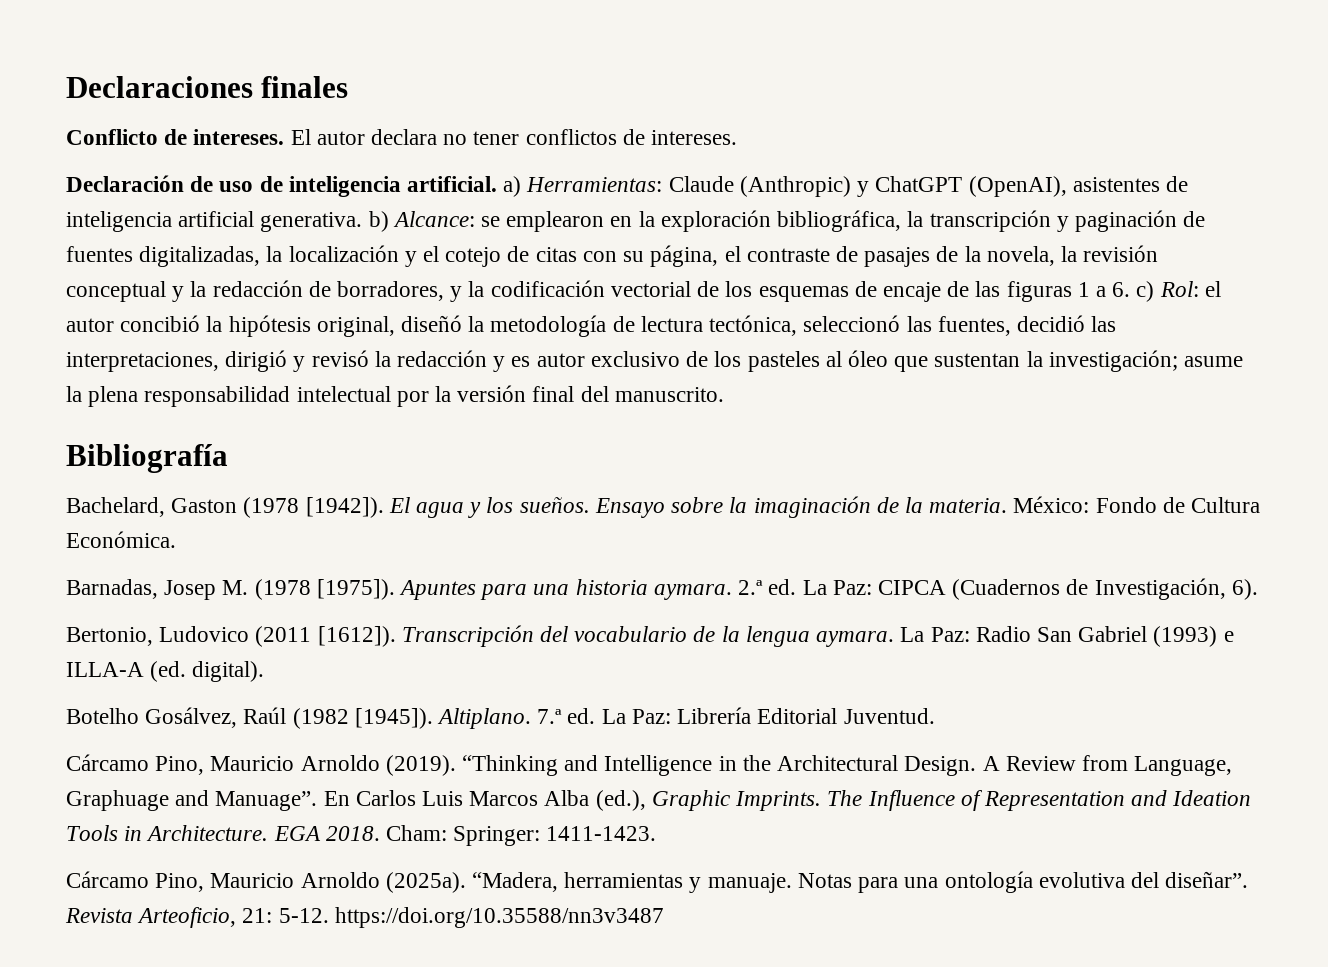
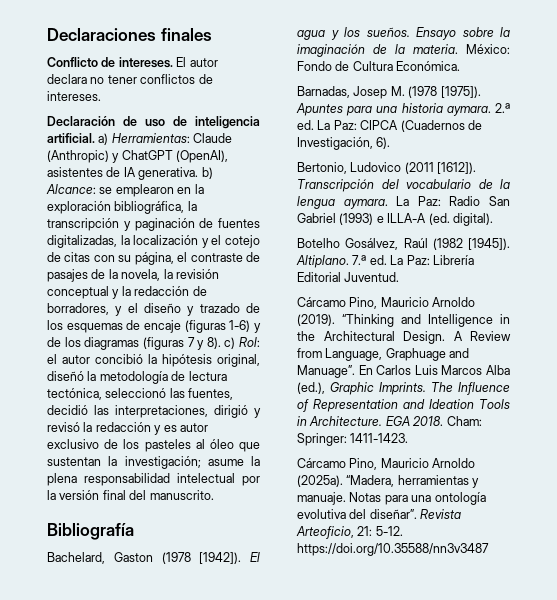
[66,211,255,232] inteligencia artificial -> [123,167,136,177] IA
[468,280,691,297] la codificación vectorial -> [127,303,240,316] el diseño y trazado
[947,281,1131,302] de las figuras 1 a 6. -> [184,320,261,333] [47,337,221,350] (figuras 1-6) y de los diagramas (figuras 7 y 8).

